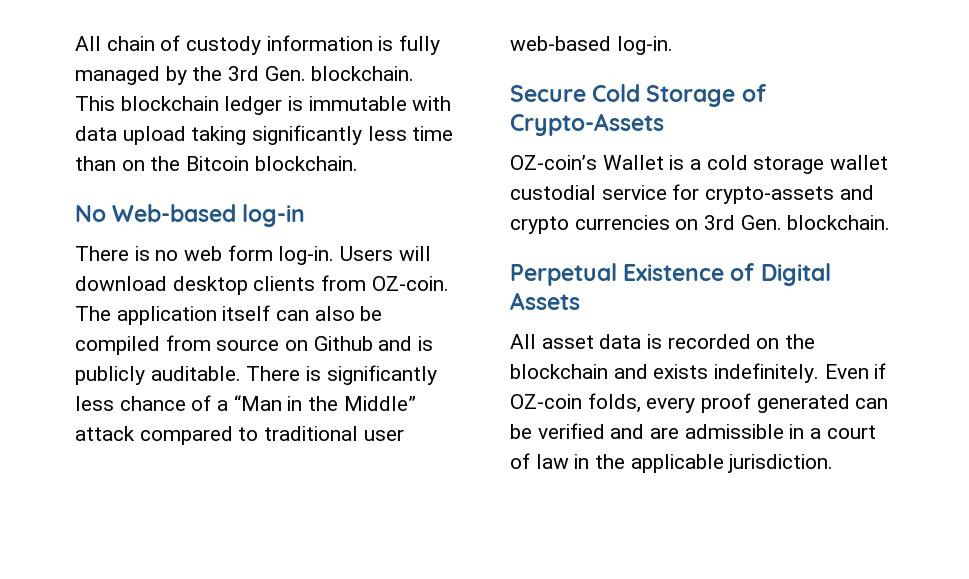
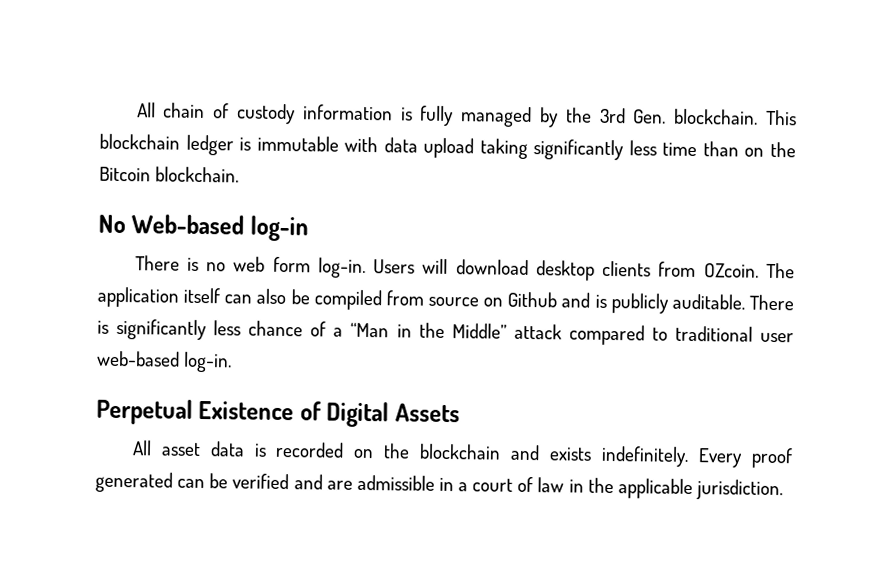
[371,276,449,291] OZ-coin. -> [703,263,759,278] OZcoin.
[510,84,766,107] [510,113,664,136] [510,155,889,174] [510,184,874,204] [510,215,891,234] // Secure Cold Storage of Crypto-Assets // OZ-coin’s Wallet is a cold storage wallet custodial service for crypto-assets and crypto currencies on 3rd Gen. blockchain. -> (233, 362) none
[824,363,887,379] [510,393,696,413] Even if OZ-coin folds, every -> [698,448,744,468] Every

